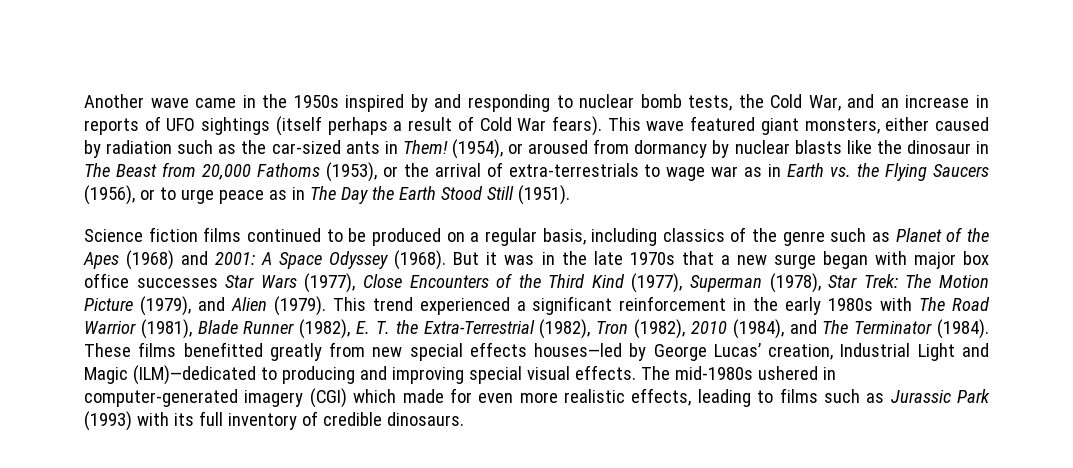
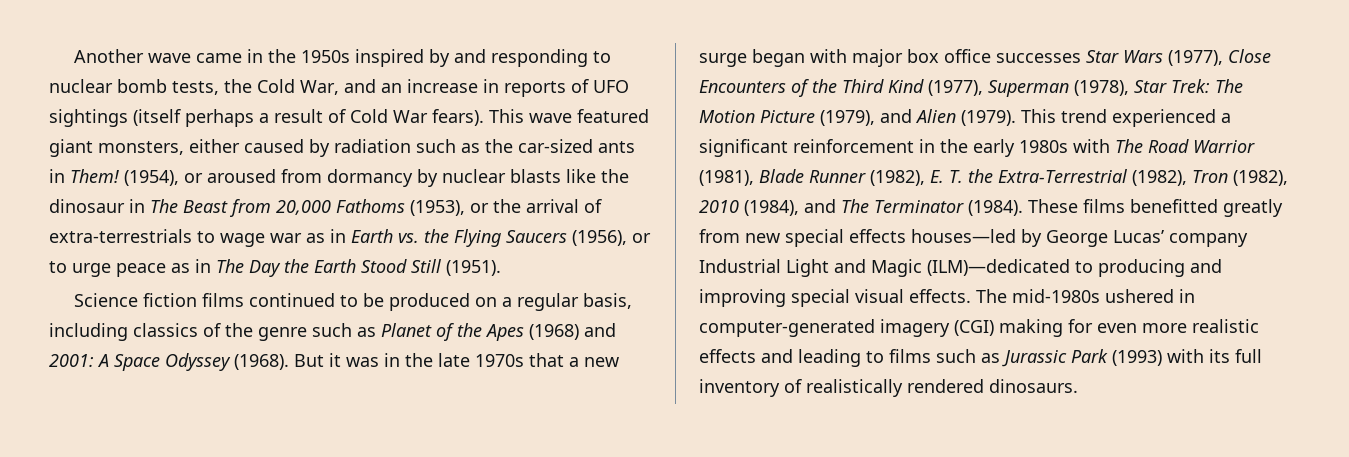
[768,344,834,360] creation, -> [1169,233,1248,247] company
[353,389,444,403] which made -> [999,319,1063,337] making
[631,388,692,406] effects, -> [699,349,793,363] effects and
[322,412,382,426] credible -> [806,379,984,397] realistically rendered

